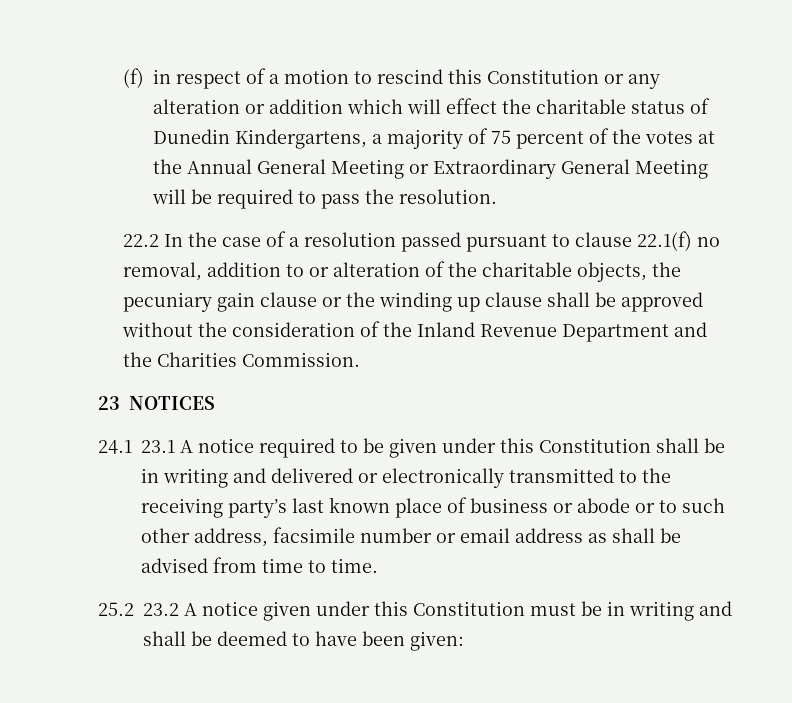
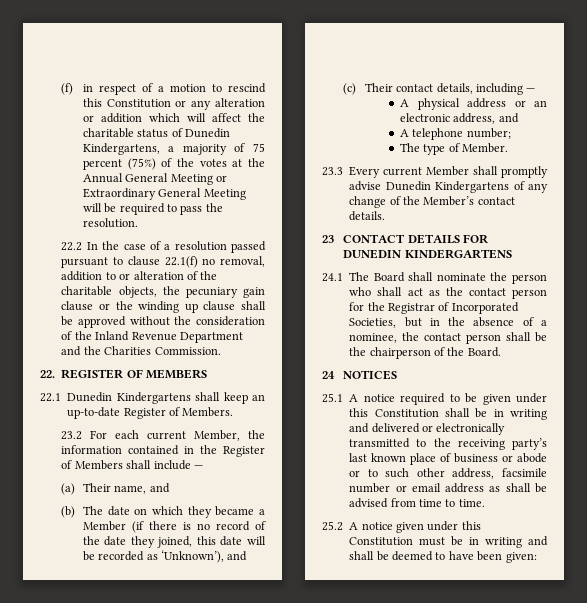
[445,98,497,114] effect -> [211,113,241,122] affect
(584, 140) none -> [127,158,156,170] (75%)
[98,396,120,410] 23 -> [40,369,208,379] [40,392,265,404] [67,407,234,419] [61,430,265,441] [61,445,265,457] [61,460,203,470] [61,483,170,495] [61,506,265,518] [82,521,266,533] [82,536,266,548] [82,550,248,563] [343,83,536,95] [400,98,547,110] [400,113,519,124] [400,128,511,140] [400,143,509,155] [322,166,548,178] [349,181,548,193] [349,196,515,208] [349,211,386,221] [322,234,489,244] [343,249,512,259] [322,272,547,284] [349,287,547,299] [349,302,519,314] [349,317,547,328] [349,332,547,344] [349,347,501,359] [322,371,335,379] 22. REGISTER OF MEMBERS // 22.1 Dunedin Kindergartens shall keep an up-to-date Register of Members. // 23.2 For each current Member, the information contained in the Register of Members shall include — // (a) Their name, and // (b) The date on which they became a Member (if there is no record of the date they joined, this date will be recorded as ‘Unknown’), and // (c) Their contact details, including — // A physical address or an electronic address, and // A telephone number; // The type of Member. // 23.3 Every current Member shall promptly advise Dunedin Kindergartens of any change of the Member’s contact details. // 23 CONTACT DETAILS FOR DUNEDIN KINDERGARTENS // 24.1 The Board shall nominate the person who shall act as the contact person for the Registrar of Incorporated Societies, but in the absence of a nominee, the contact person shall be the chairperson of the Board. // 24
[98,440,175,454] 24.1 23.1 -> [322,393,343,403] 25.1
[143,603,179,616] 23.2 -> (343, 526) none

